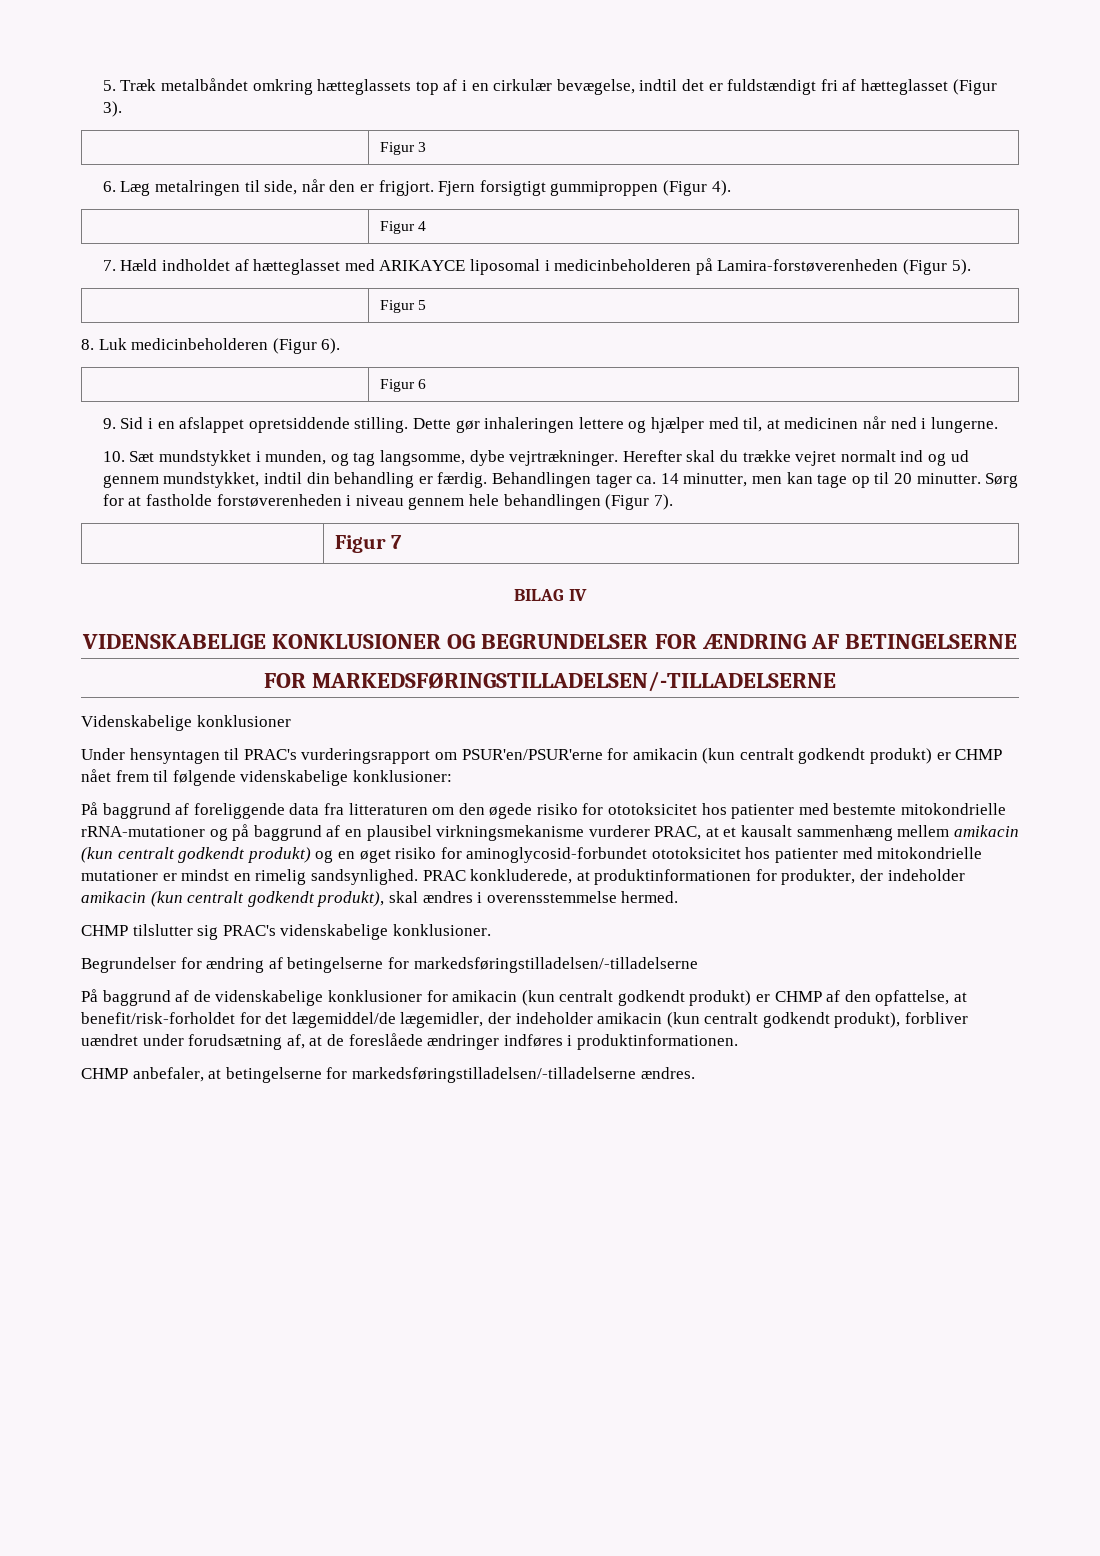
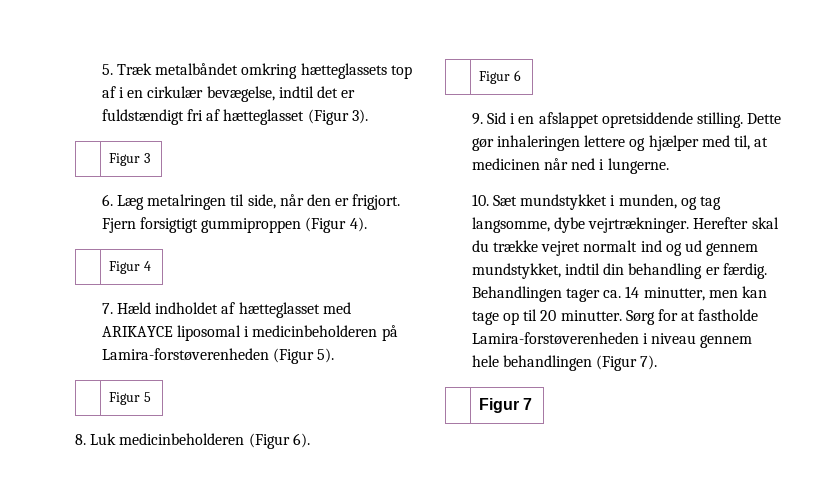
[216,494,342,507] forstøverenheden -> [471,332,639,345] Lamira-forstøverenheden
[514,589,587,601] [81,634,1018,649] [263,671,837,692] [81,715,291,731] [81,748,1003,764] [81,769,452,786] [81,802,1007,819] [81,824,1019,841] [81,847,983,863] [81,869,965,885] [81,891,679,907] [81,924,491,940] [81,957,698,973] [81,989,968,1006] [81,1012,969,1028] [81,1033,738,1050] [81,1067,695,1083] // BILAG IV // VIDENSKABELIGE KONKLUSIONER OG BEGRUNDELSER FOR ÆNDRING AF BETINGELSERNE // FOR MARKEDSFØRINGSTILLADELSEN/-TILLADELSERNE // Videnskabelige konklusioner // Under hensyntagen til PRAC's vurderingsrapport om PSUR'en/PSUR'erne for amikacin (kun centralt godkendt produkt) er CHMP nået frem til følgende videnskabelige konklusioner: // På baggrund af foreliggende data fra litteraturen om den øgede risiko for ototoksicitet hos patienter med bestemte mitokondrielle rRNA-mutationer og på baggrund af en plausibel virkningsmekanisme vurderer PRAC, at et kausalt sammenhæng mellem amikacin (kun centralt godkendt produkt) og en øget risiko for aminoglycosid-forbundet ototoksicitet hos patienter med mitokondrielle mutationer er mindst en rimelig sandsynlighed. PRAC konkluderede, at produktinformationen for produkter, der indeholder amikacin (kun centralt godkendt produkt), skal ændres i overensstemmelse hermed. // CHMP tilslutter sig PRAC's videnskabelige konklusioner. // Begrundelser for ændring af betingelserne for markedsføringstilladelsen/-tilladelserne // På baggrund af de videnskabelige konklusioner for amikacin (kun centralt godkendt produkt) er CHMP af den opfattelse, at benefit/risk-forholdet for det lægemiddel/de lægemidler, der indeholder amikacin (kun centralt godkendt produkt), forbliver uændret under forudsætning af, at de foreslåede ændringer indføres i produktinformationen. // CHMP anbefaler, at betingelserne for markedsføringstilladelsen/-tilladelserne ændres. -> (533, 404) none

